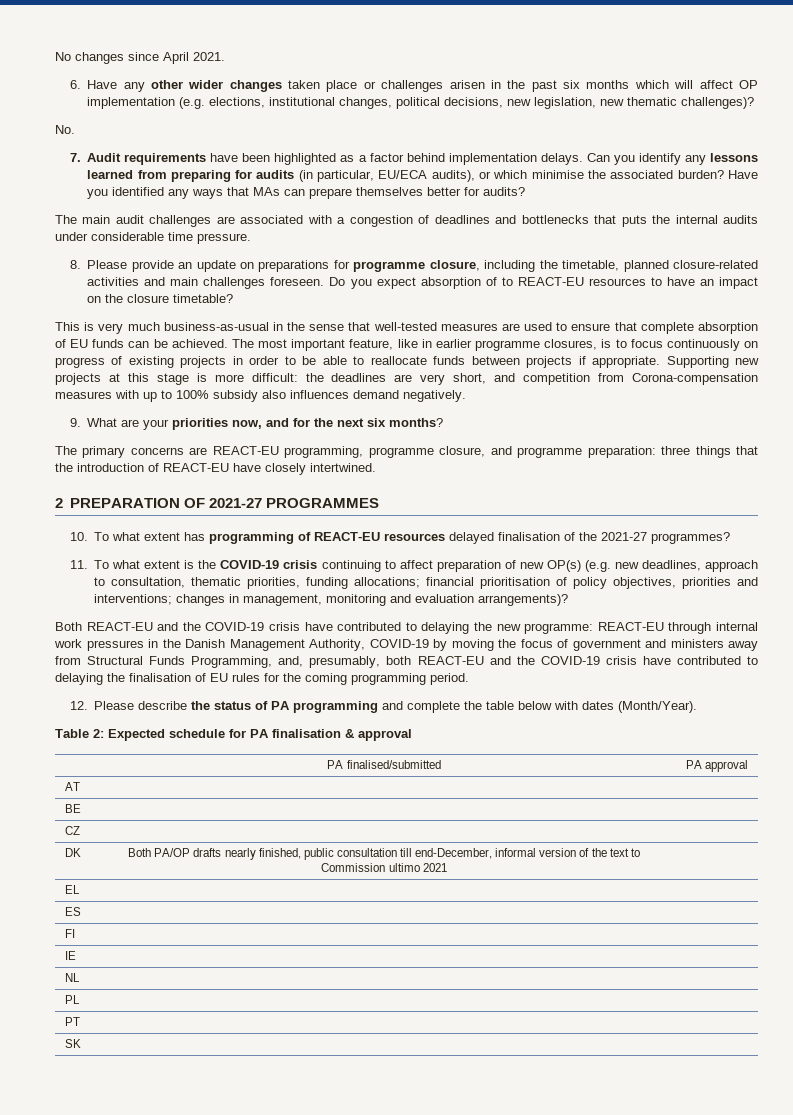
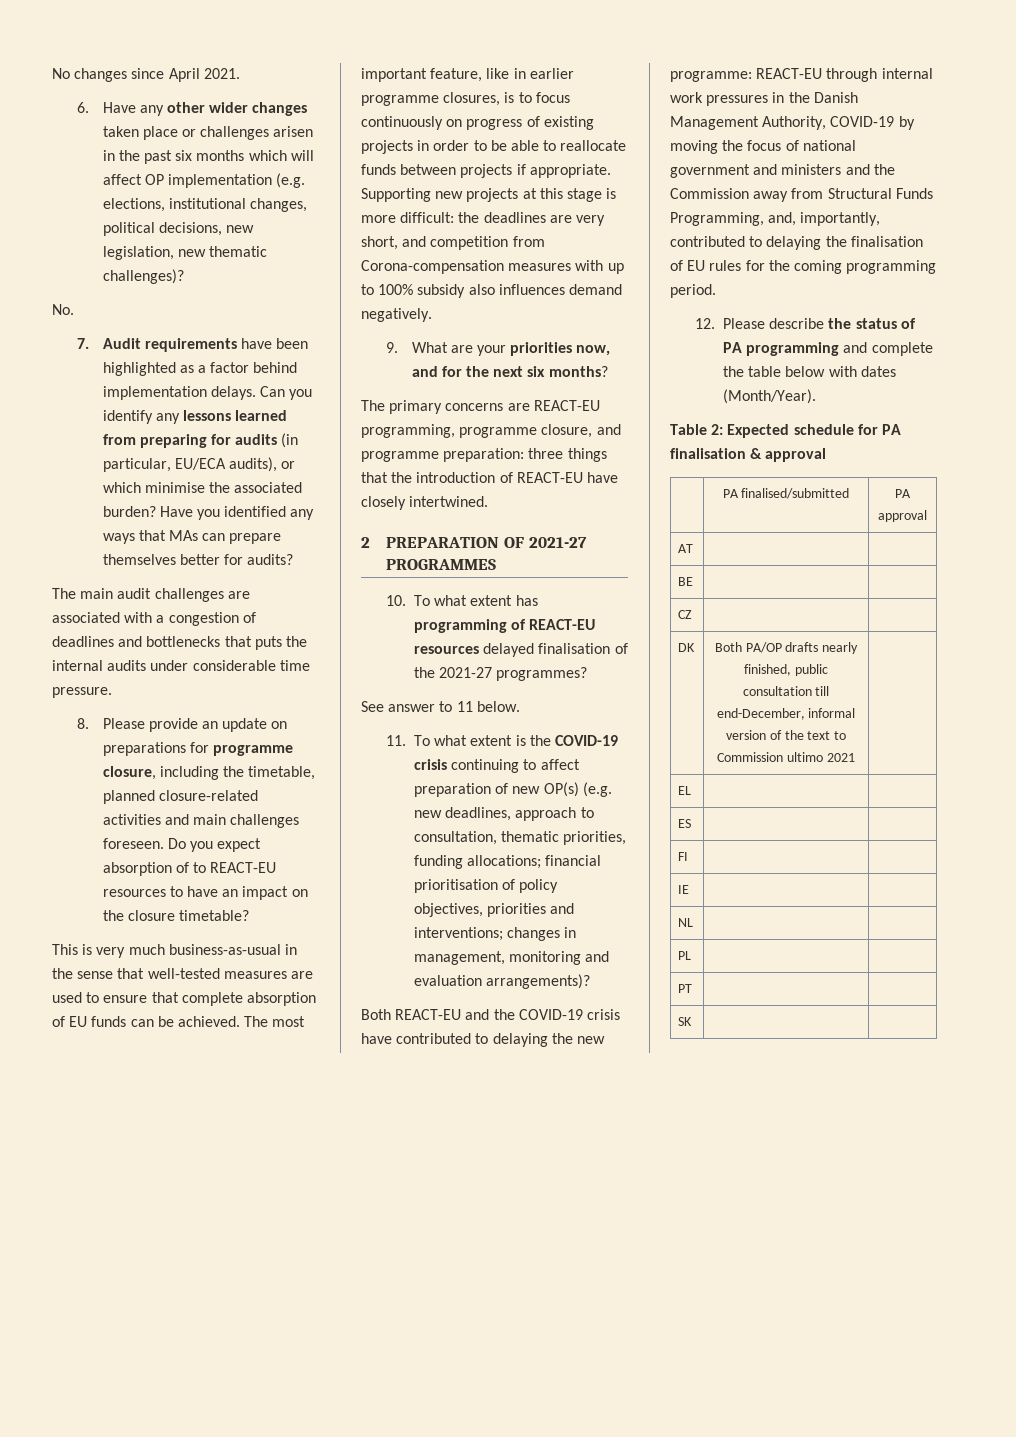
(731, 538) none -> [361,701,520,712] // See answer to 11 below.
(568, 643) none -> [802,140,856,151] national
(724, 643) none -> [845,164,895,175] [670,188,749,199] and the Commission
[309,656,671,668] presumably, both REACT-EU and the COVID-19 crisis have -> [800,212,881,226] importantly,

